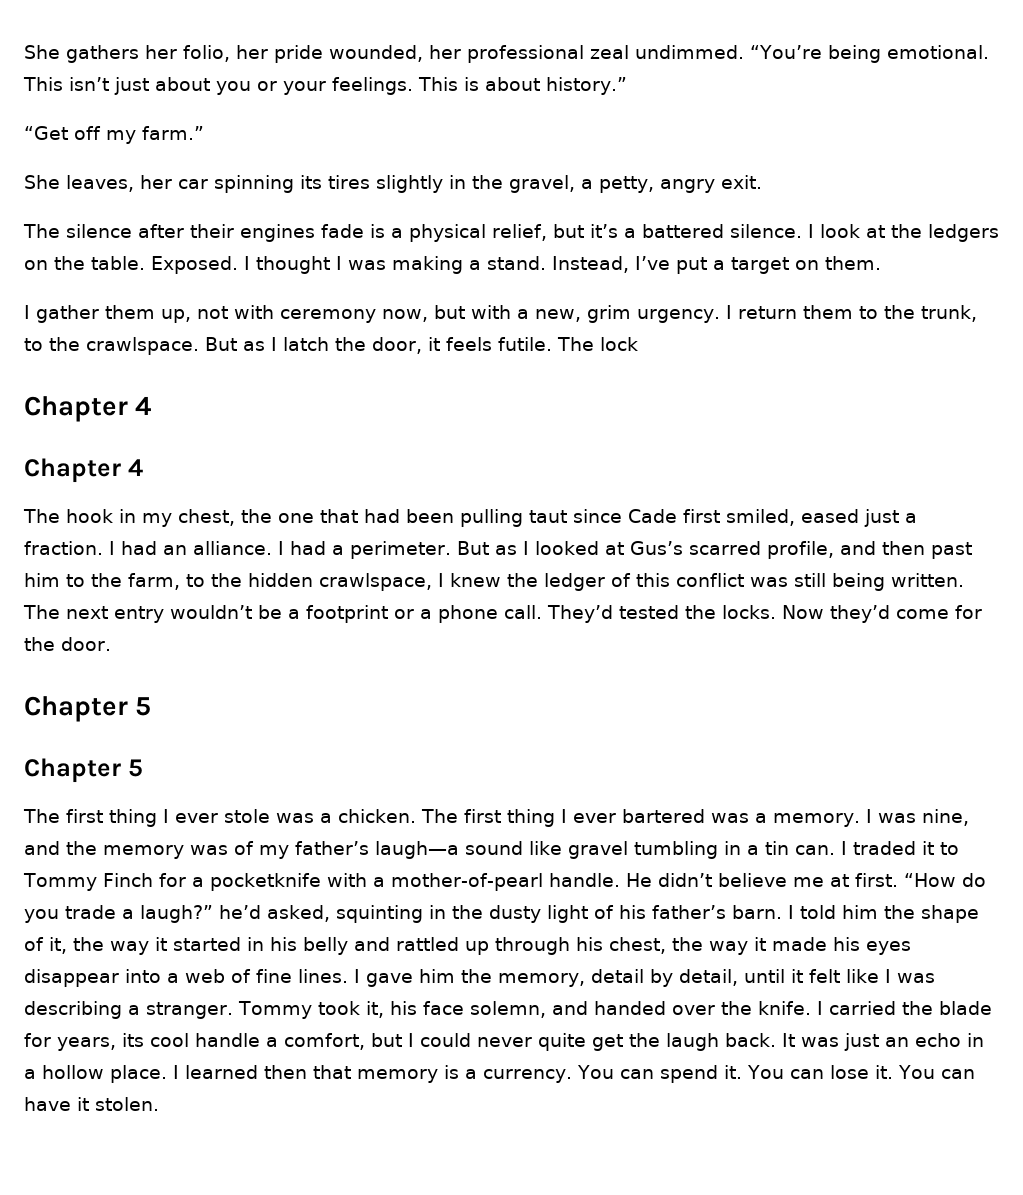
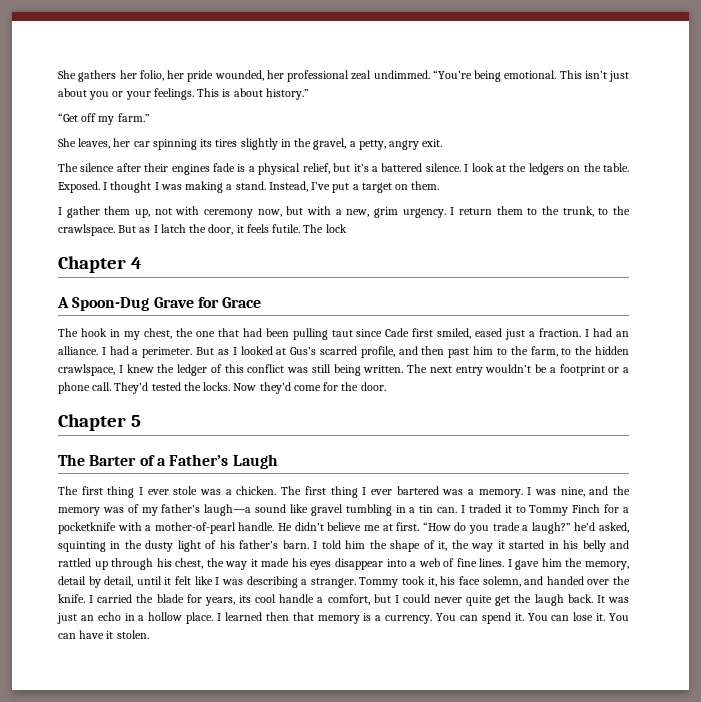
[24,458,143,483] Chapter 4 -> [57,297,262,311] A Spoon-Dug Grave for Grace
[24,758,143,783] Chapter 5 -> [58,454,278,469] The Barter of a Father’s Laugh

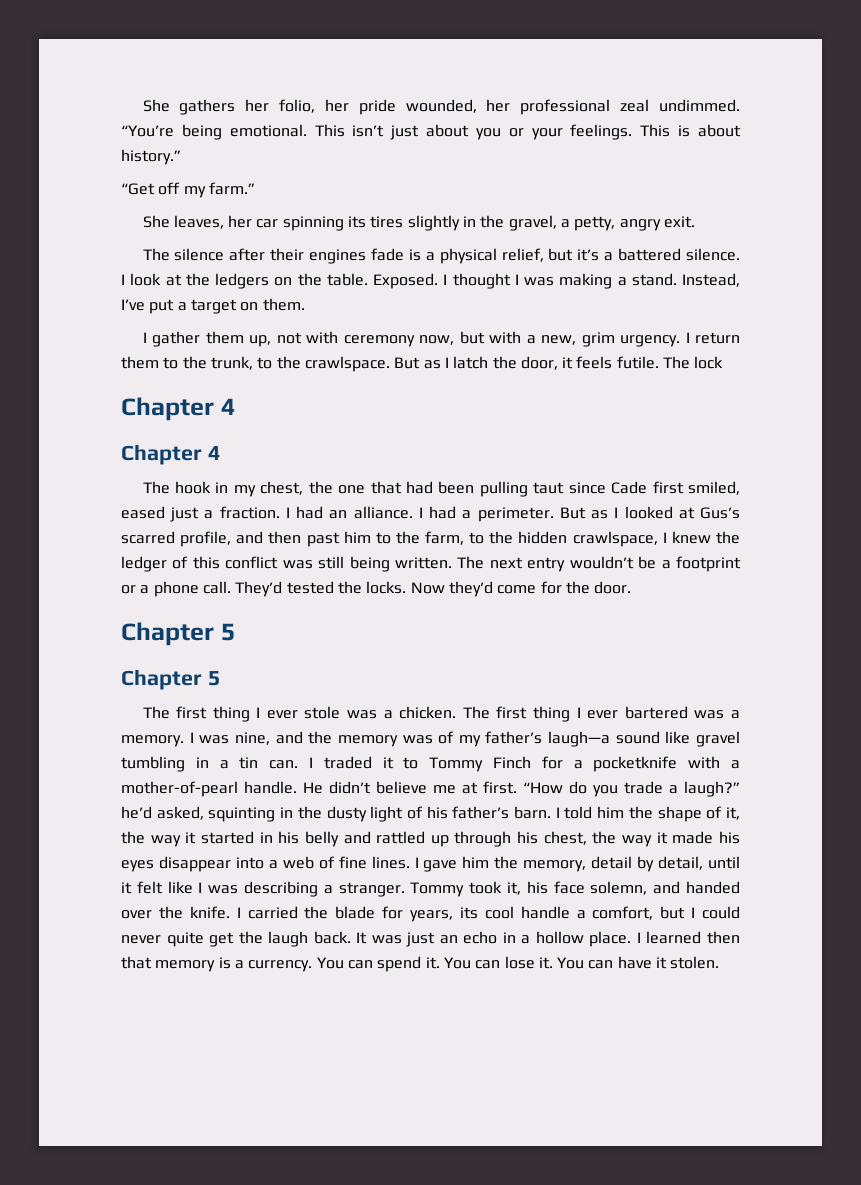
[57,297,262,311] A Spoon-Dug Grave for Grace -> [121,444,220,465] Chapter 4
[58,454,278,469] The Barter of a Father’s Laugh -> [121,669,220,690] Chapter 5

